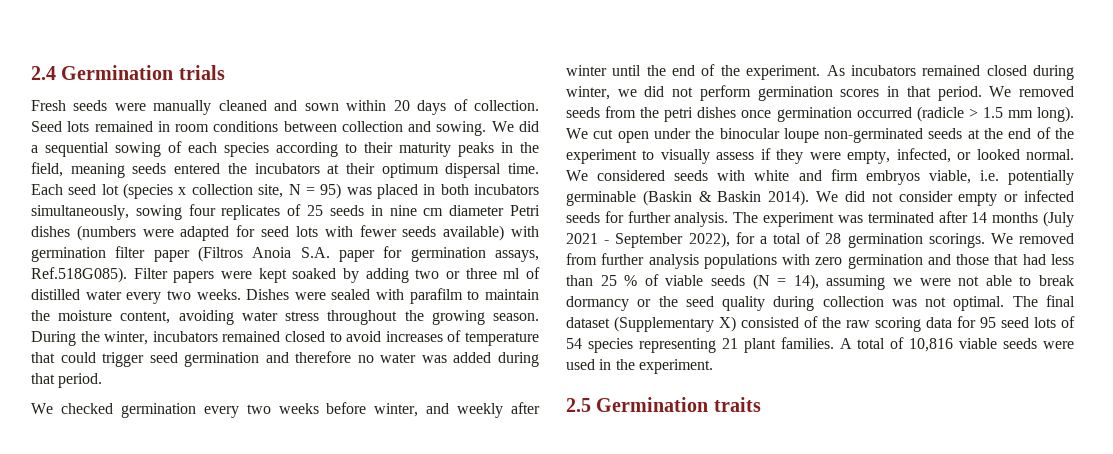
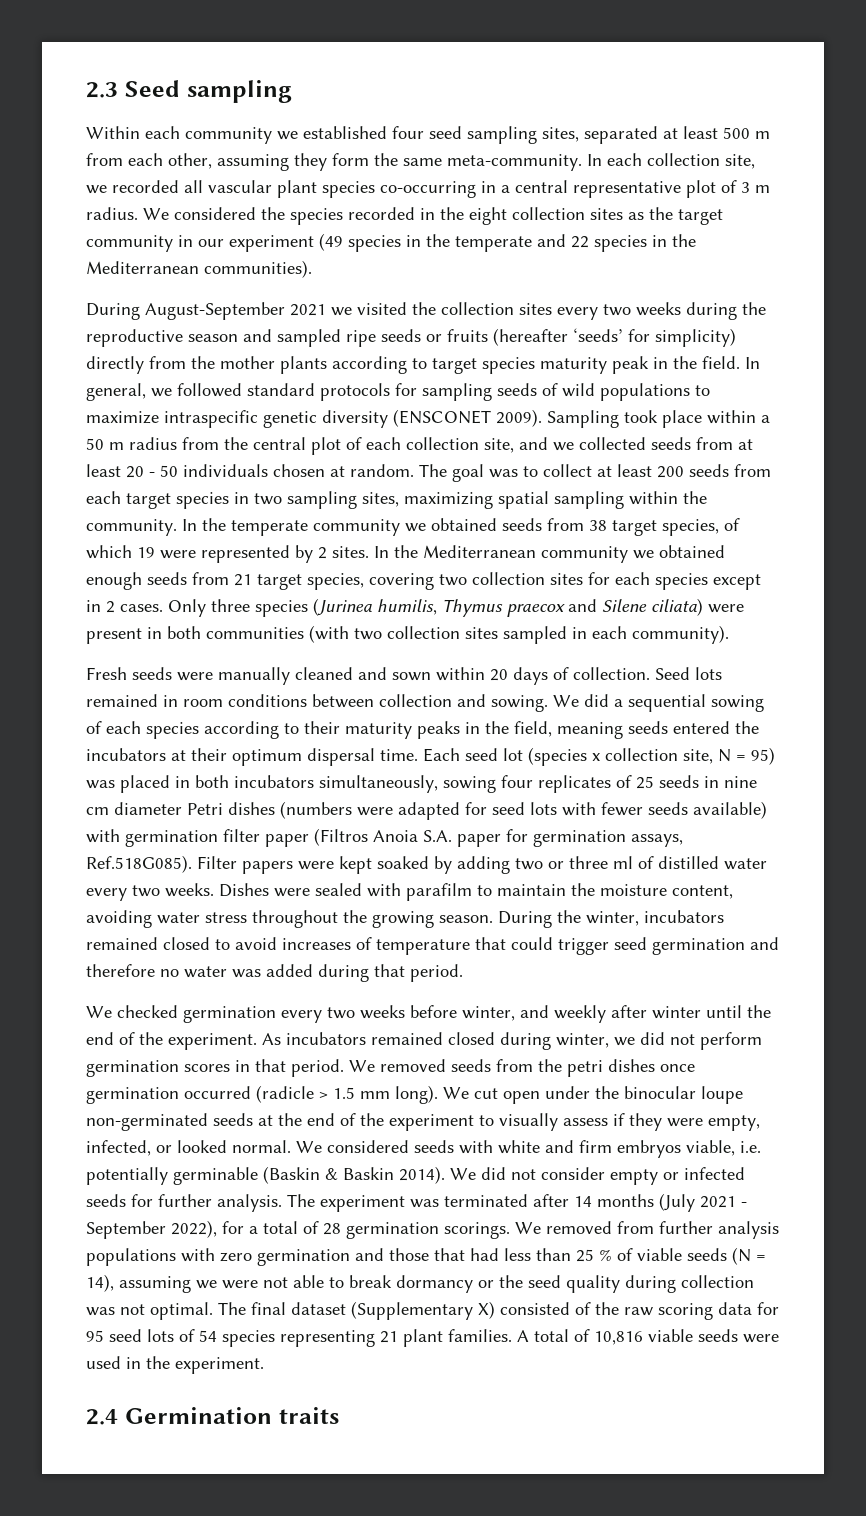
[31,65,225,80] 2.4 Germination trials -> [86,80,292,103] [86,126,770,144] [86,153,755,171] [86,180,770,198] [86,207,723,225] [86,233,696,252] [86,260,312,278] [86,302,766,320] [86,328,736,347] [86,356,760,374] [86,383,710,401] [86,409,770,428] [86,437,753,455] [86,464,771,482] [86,491,707,509] [86,518,740,536] [86,545,725,563] [86,572,761,590] [86,598,744,617] [86,625,729,644] 2.3 Seed sampling // Within each community we established four seed sampling sites, separated at least 500 m from each other, assuming they form the same meta-community. In each collection site, we recorded all vascular plant species co-occurring in a central representative plot of 3 m radius. We considered the species recorded in the eight collection sites as the target community in our experiment (49 species in the temperate and 22 species in the Mediterranean communities). // During August-September 2021 we visited the collection sites every two weeks during the reproductive season and sampled ripe seeds or fruits (hereafter ‘seeds’ for simplicity) directly from the mother plants according to target species maturity peak in the field. In general, we followed standard protocols for sampling seeds of wild populations to maximize intraspecific genetic diversity (ENSCONET 2009). Sampling took place within a 50 m radius from the central plot of each collection site, and we collected seeds from at least 20 - 50 individuals chosen at random. The goal was to collect at least 200 seeds from each target species in two sampling sites, maximizing spatial sampling within the community. In the temperate community we obtained seeds from 38 target species, of which 19 were represented by 2 sites. In the Mediterranean community we obtained enough seeds from 21 target species, covering two collection sites for each species except in 2 cases. Only three species (Jurinea humilis, Thymus praecox and Silene ciliata) were present in both communities (with two collection sites sampled in each community).
[566,398,591,412] 2.5 -> [86,1409,118,1425] 2.4

